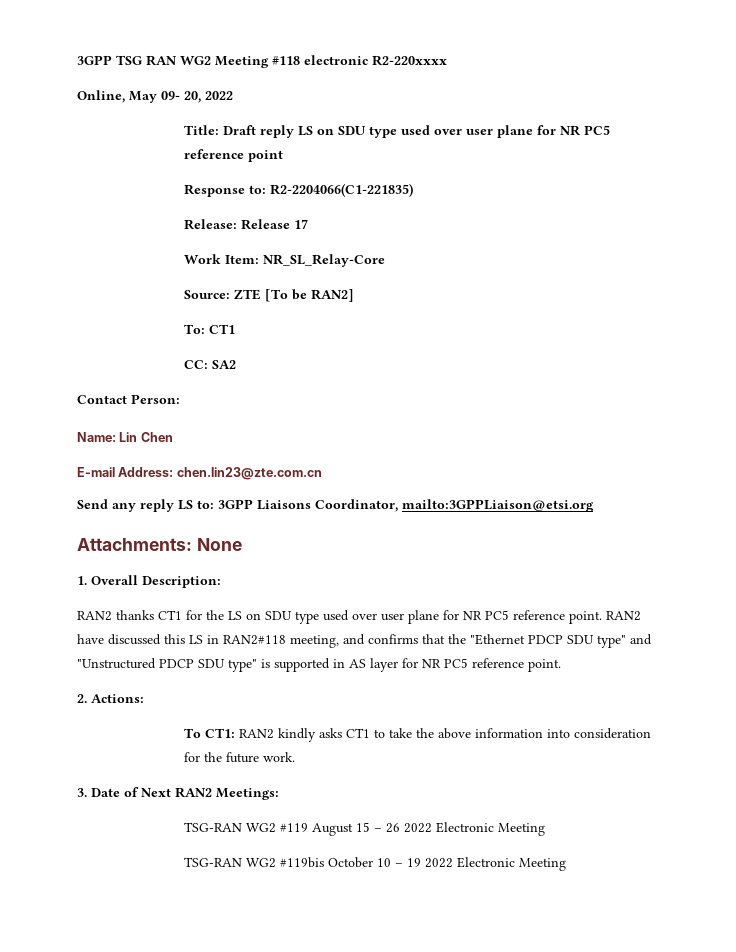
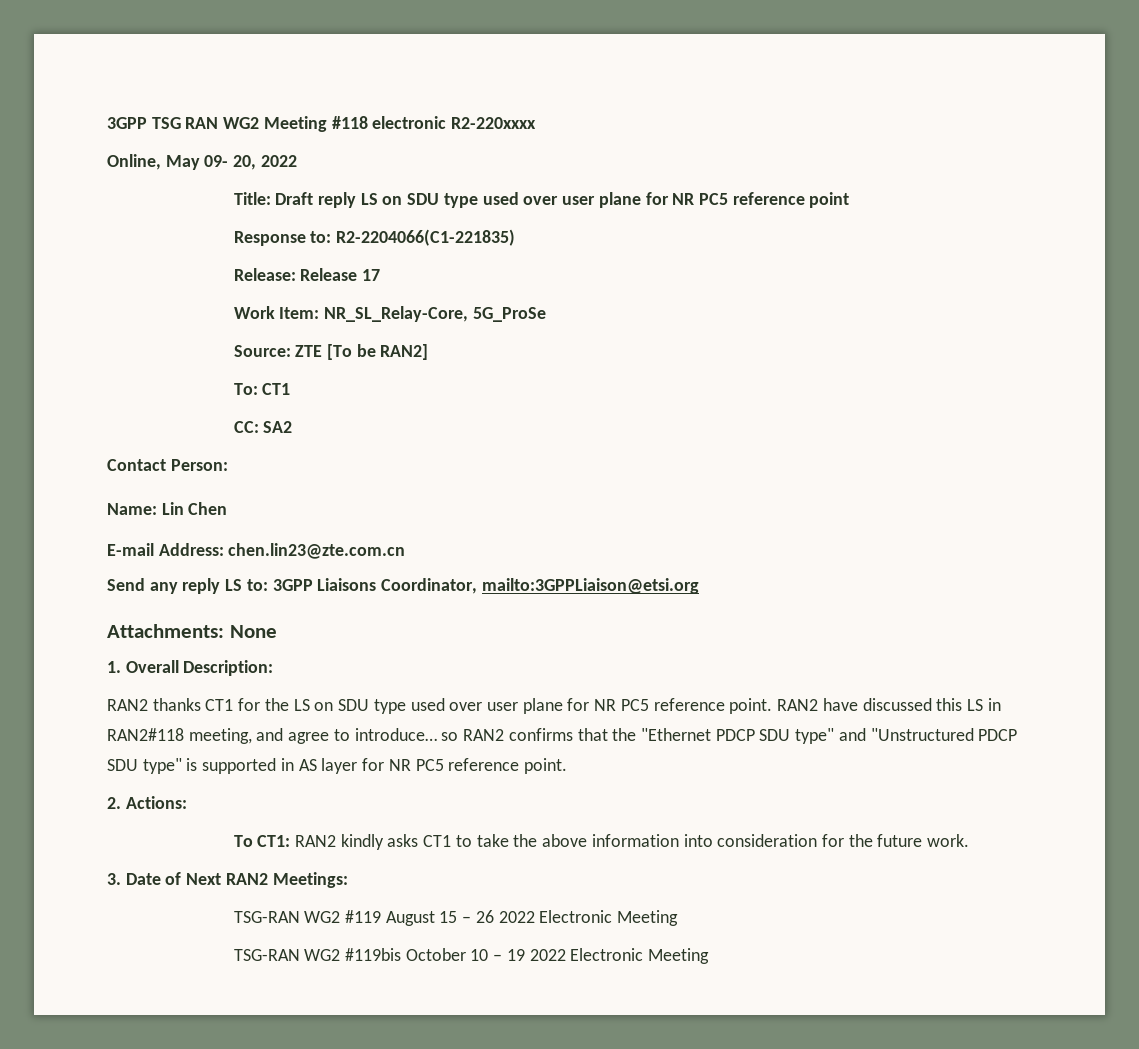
[262,254,385,267] NR_SL_Relay-Core -> [323,306,546,322] NR_SL_Relay-Core, 5G_ProSe
(365, 639) none -> [288,728,505,744] agree to introduce… so RAN2

